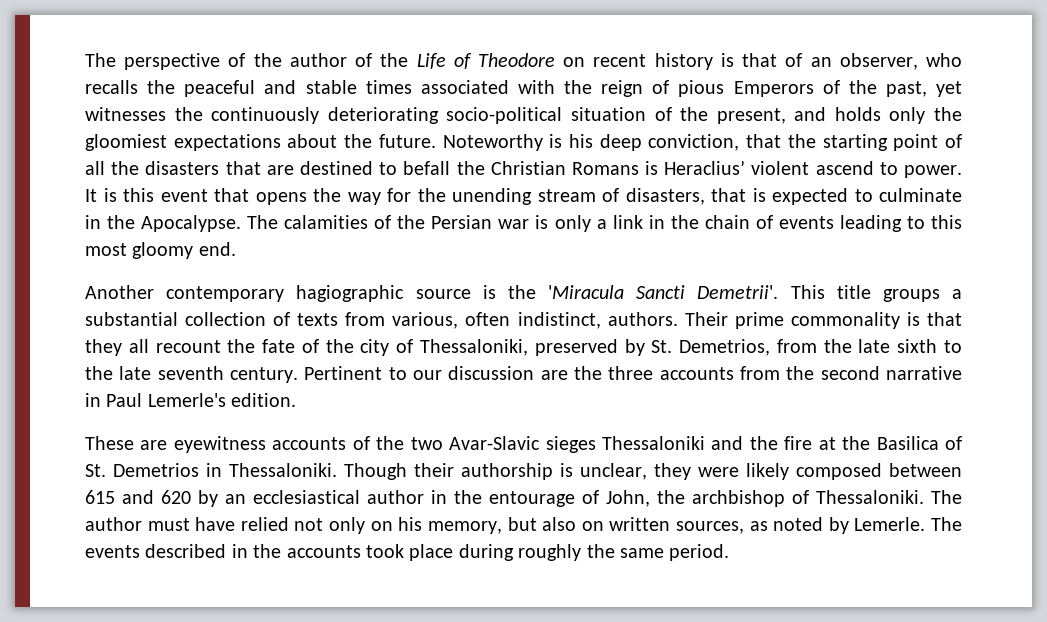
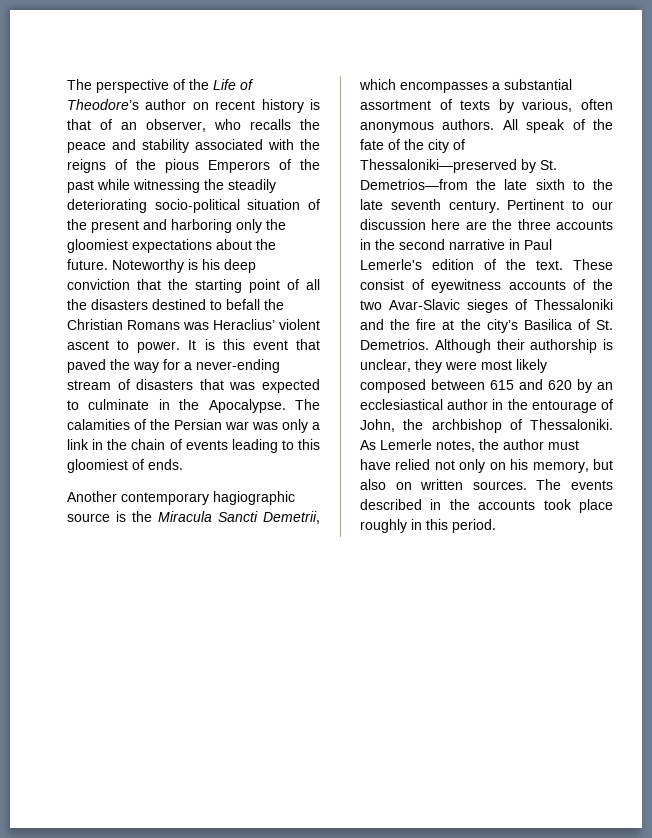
[289,53,555,69] author of the Life of Theodore -> [213,79,254,90] [67,99,187,110] Life of Theodore’s author
[184,80,962,97] [85,107,320,124] peaceful and stable times associated with the reign of pious Emperors of the past, yet witnesses the continuously -> [67,139,320,153] [67,159,320,173] [67,179,276,193] peace and stability associated with the reigns of the pious Emperors of the past while witnessing the steadily
[716,107,881,124] present, and holds -> [91,219,232,233] present and harboring
[648,134,740,151] conviction, -> [67,279,130,290] conviction
[225,161,294,175] that are -> (148, 304) none
[645,161,659,175] is -> [183,322,209,330] was
[815,161,874,175] ascend -> [67,340,109,350] ascent
[255,192,307,205] opens -> [67,359,106,373] paved
[417,188,766,205] the unending stream of disasters, that is -> [184,359,280,373] [67,379,256,390] a never-ending stream of disasters that was
[535,215,549,229] is -> [252,422,278,430] was
[85,242,236,259] most gloomy end. -> [67,459,183,473] gloomiest of ends.
[548,285,940,302] 'Miracula Sancti Demetrii'. This title groups -> [158,511,320,524] [359,79,488,93] Miracula Sancti Demetrii, which encompasses
[185,312,267,326] collection -> [360,100,431,110] assortment
[345,312,386,326] from -> [498,99,514,113] by
[517,312,963,329] [85,339,221,356] indistinct, authors. Their prime commonality is that they all recount -> [360,119,585,133] anonymous authors. All speak of
[419,339,817,356] Thessaloniki, preserved by St. Demetrios, from -> [360,159,557,173] [360,179,468,190] Thessaloniki—preserved by St. Demetrios—from
(535, 373) none -> [431,219,461,230] here
[740,366,781,380] from -> [360,239,371,250] in
[231,393,297,407] [85,436,168,450] edition. // These are -> [432,259,613,270] [360,279,424,290] edition of the text. These consist of
(596, 444) none -> [515,299,527,310] of
(871, 443) none -> [486,319,518,333] city’s
[113,463,407,480] Demetrios in Thessaloniki. Though -> [360,339,491,353] Demetrios. Although
(739, 472) none -> [481,360,512,370] most
[931,490,962,504] The -> [360,439,499,452] As Lemerle notes, the
[675,517,926,534] sources, as noted by Lemerle. -> [472,481,527,490] sources.
[458,544,664,561] during roughly the same -> [360,519,448,533] roughly in this

